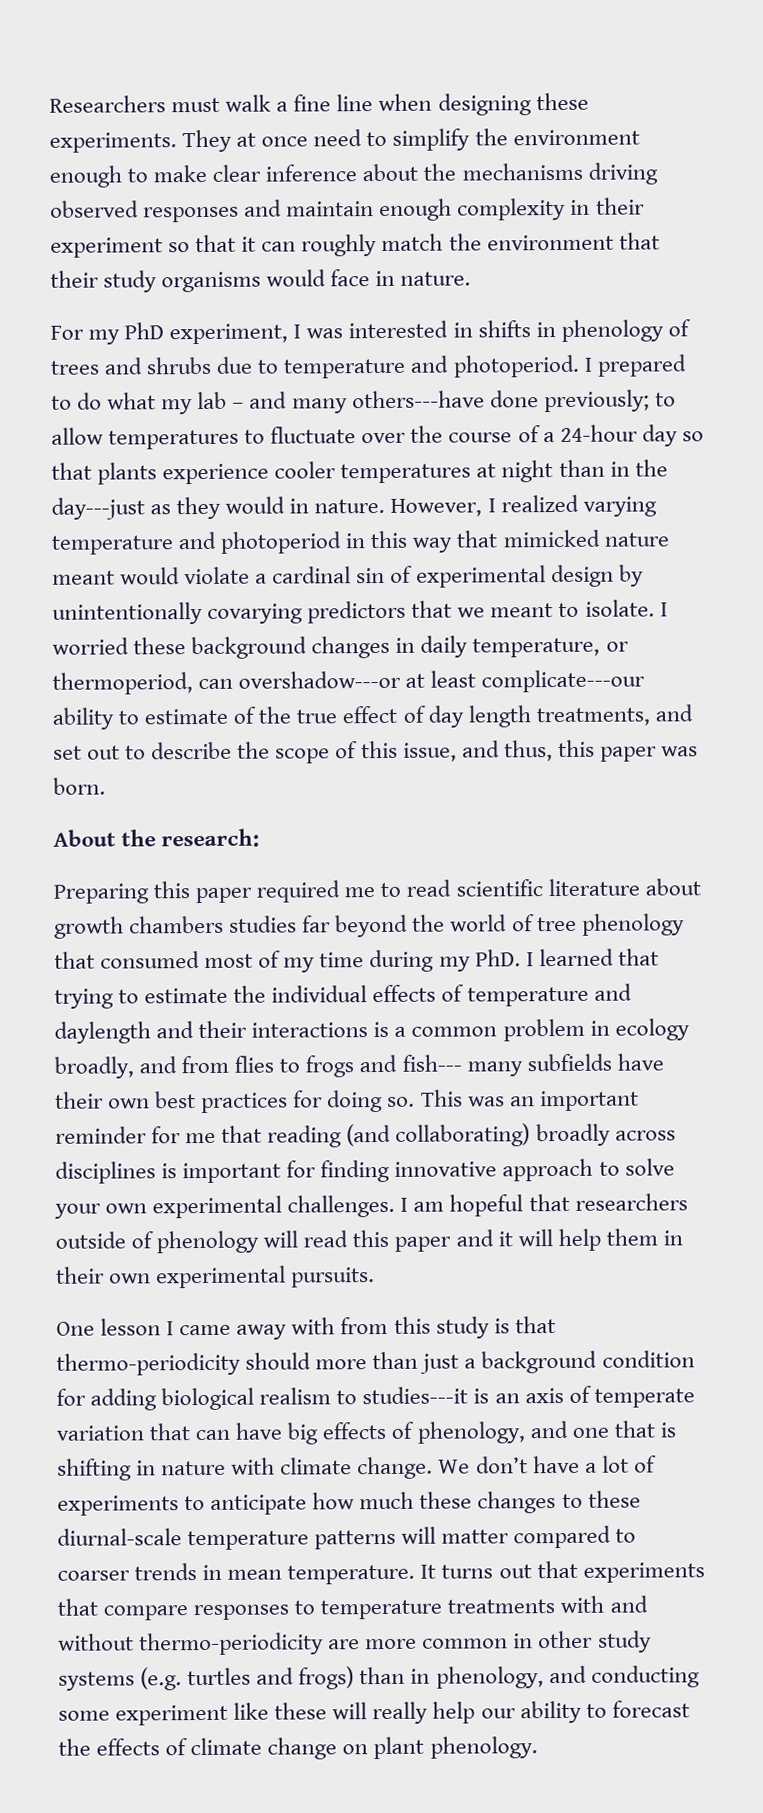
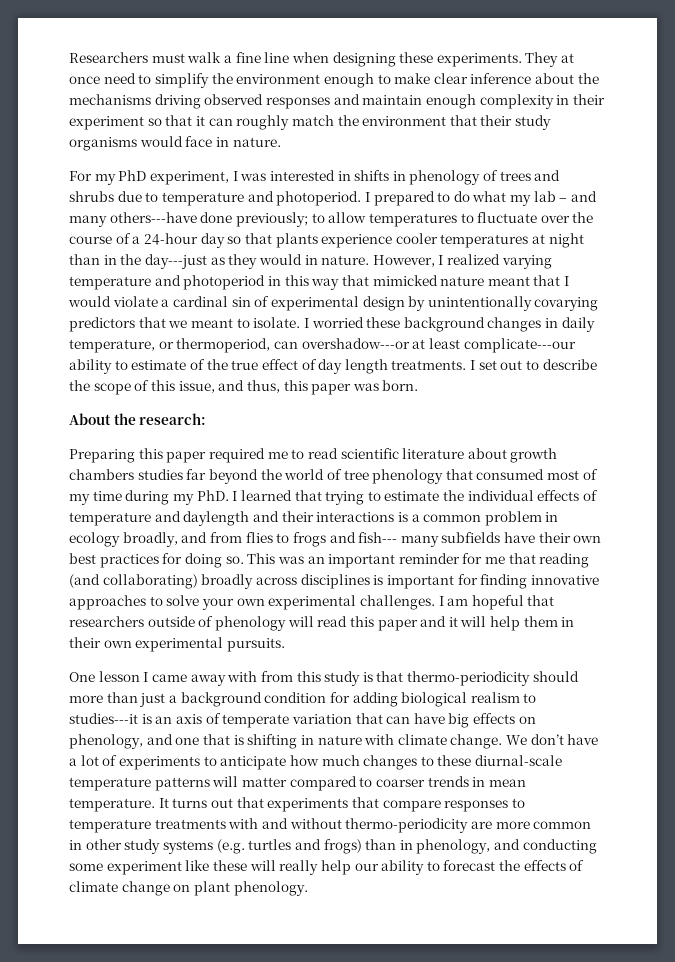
(115, 577) none -> [533,275,570,286] that I
[535,704,693,727] treatments, and -> [391,360,476,370] treatments. I
[502,1158,594,1182] approach -> [69,595,146,610] approaches
[391,1421,415,1439] of -> [518,716,536,724] on
[419,1491,473,1509] these -> (360, 760) none

